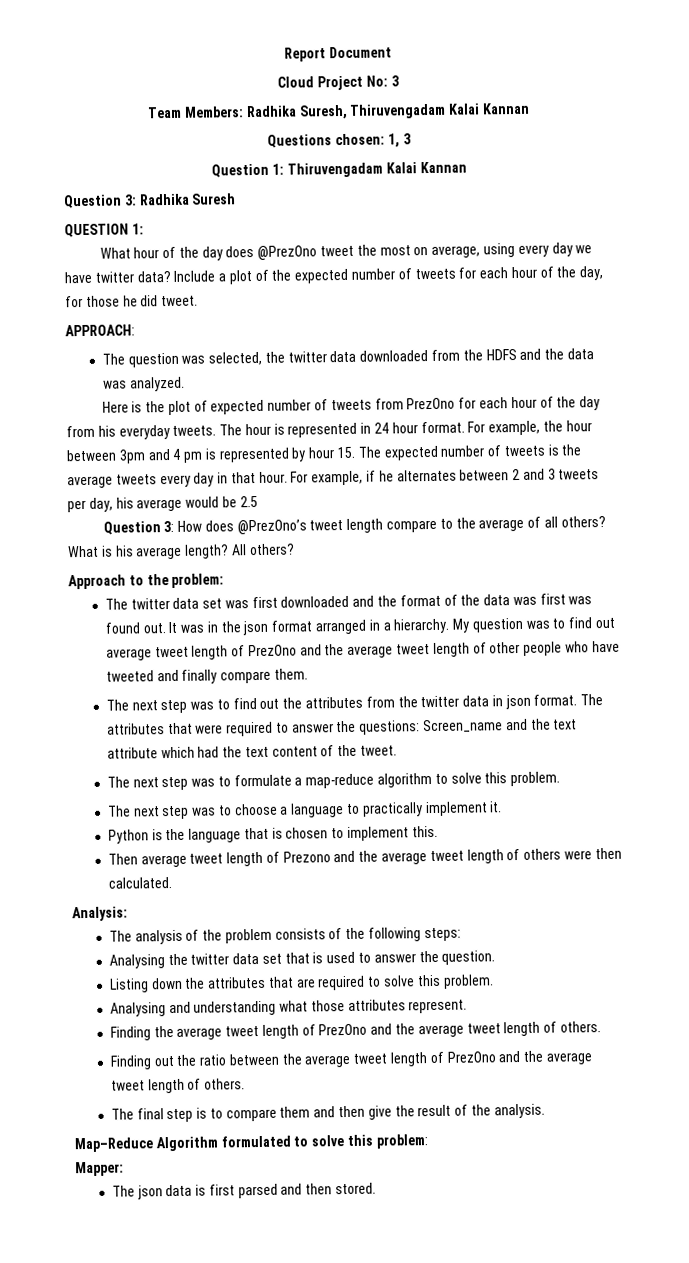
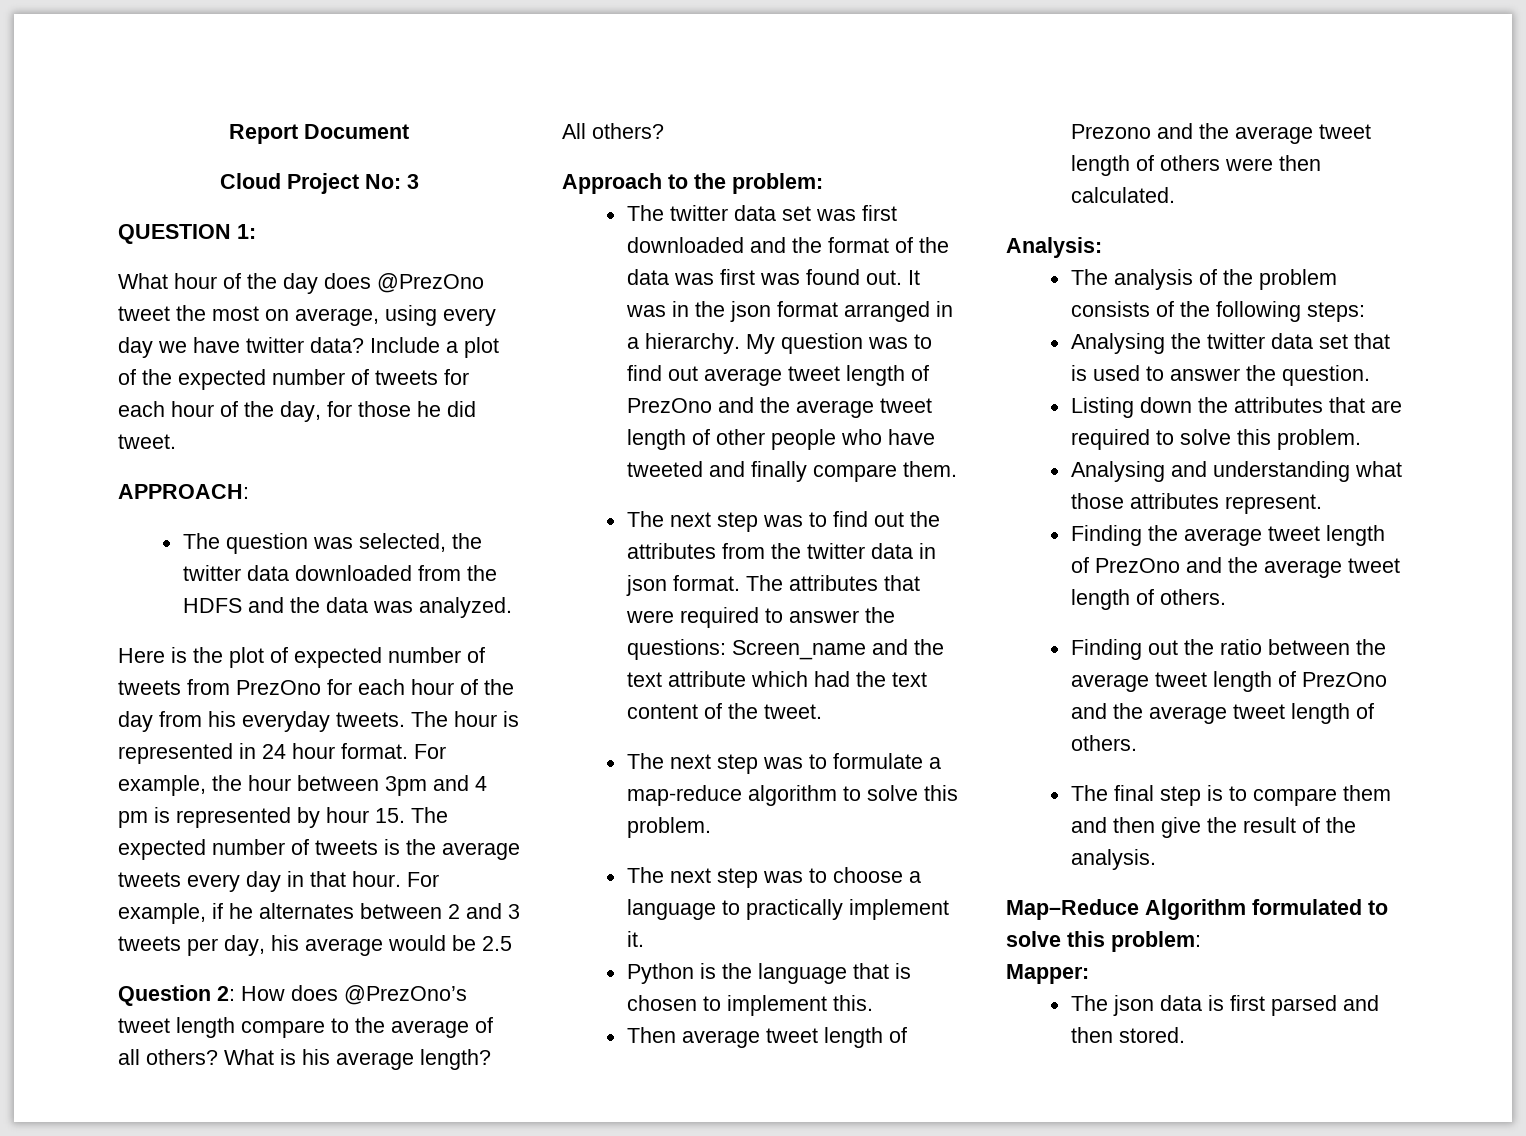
[147,102,530,120] [267,133,411,148] [211,161,467,178] [63,193,237,209] // Team Members: Radhika Suresh, Thiruvengadam Kalai Kannan // Questions chosen: 1, 3 // Question 1: Thiruvengadam Kalai Kannan // Question 3: Radhika Suresh -> (419, 181) none
[163,520,175,533] 3: -> [217,986,235,1001] 2:

